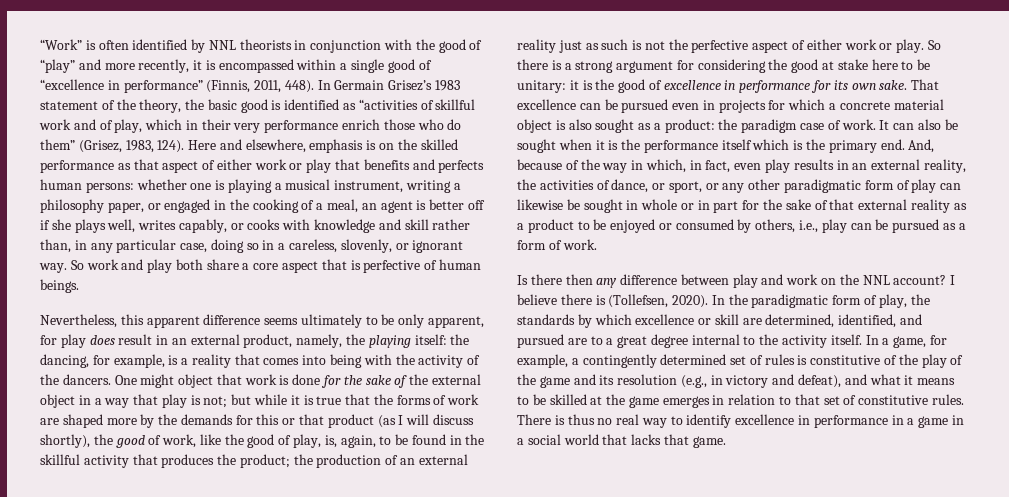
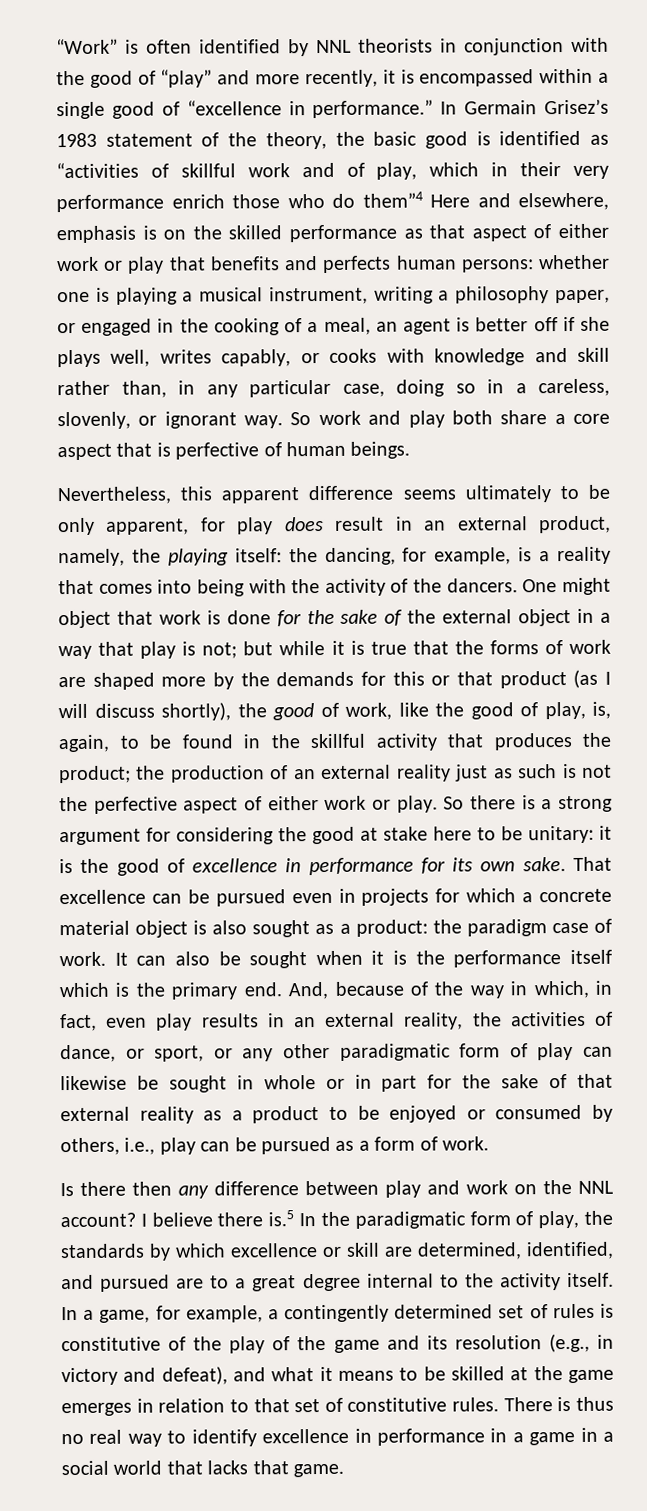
[123,80,314,93] performance” (Finnis, 2011, 448). -> [312,99,434,119] performance.”
[40,139,185,153] them” (Grisez, 1983, 124). -> [362,191,423,208] them”4
[595,294,709,308] is (Tollefsen, 2020). -> [268,1210,295,1227] is.5

